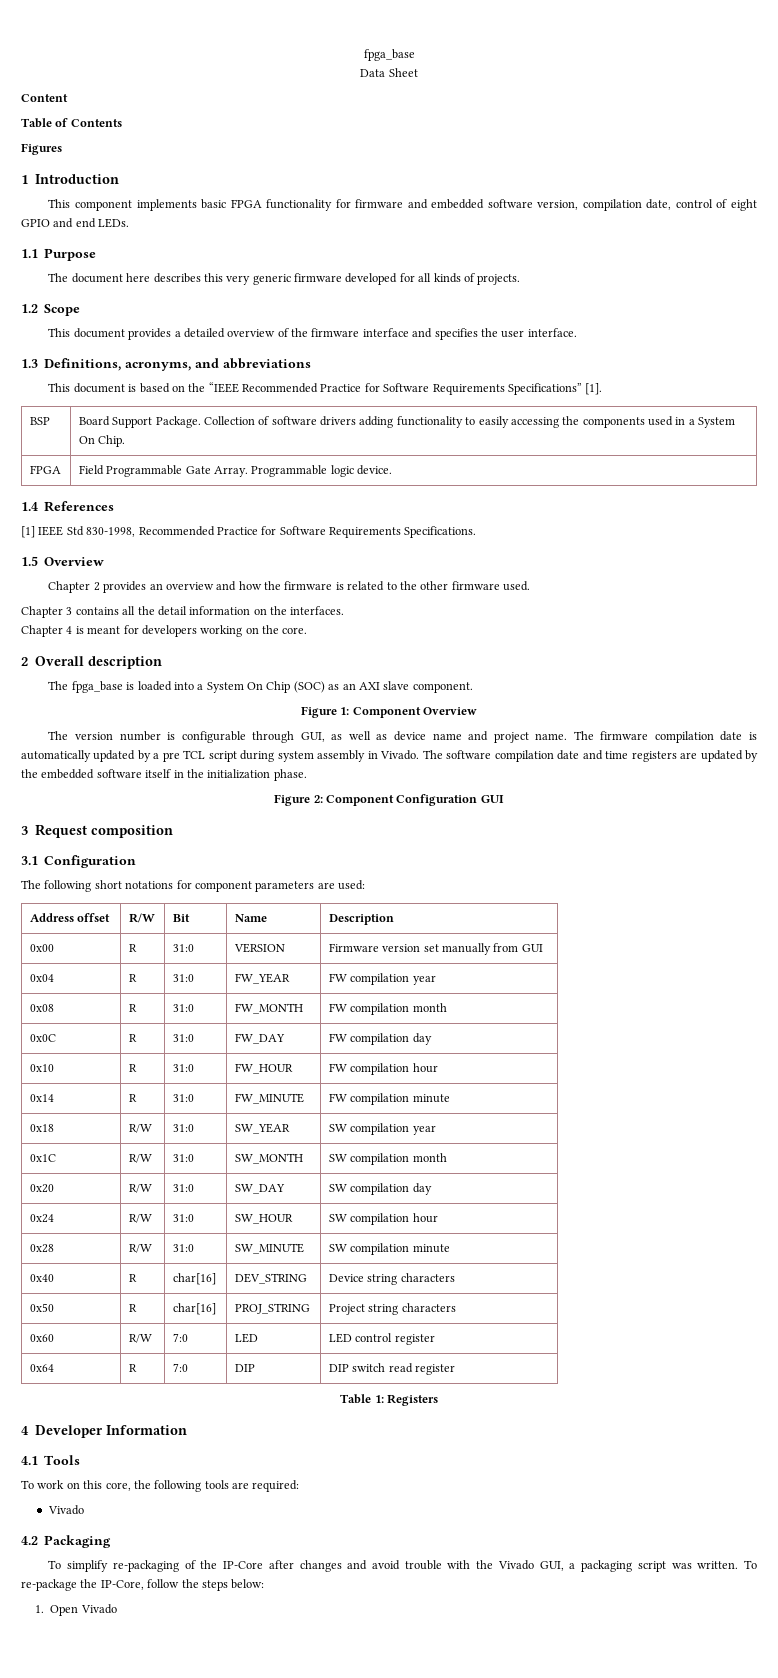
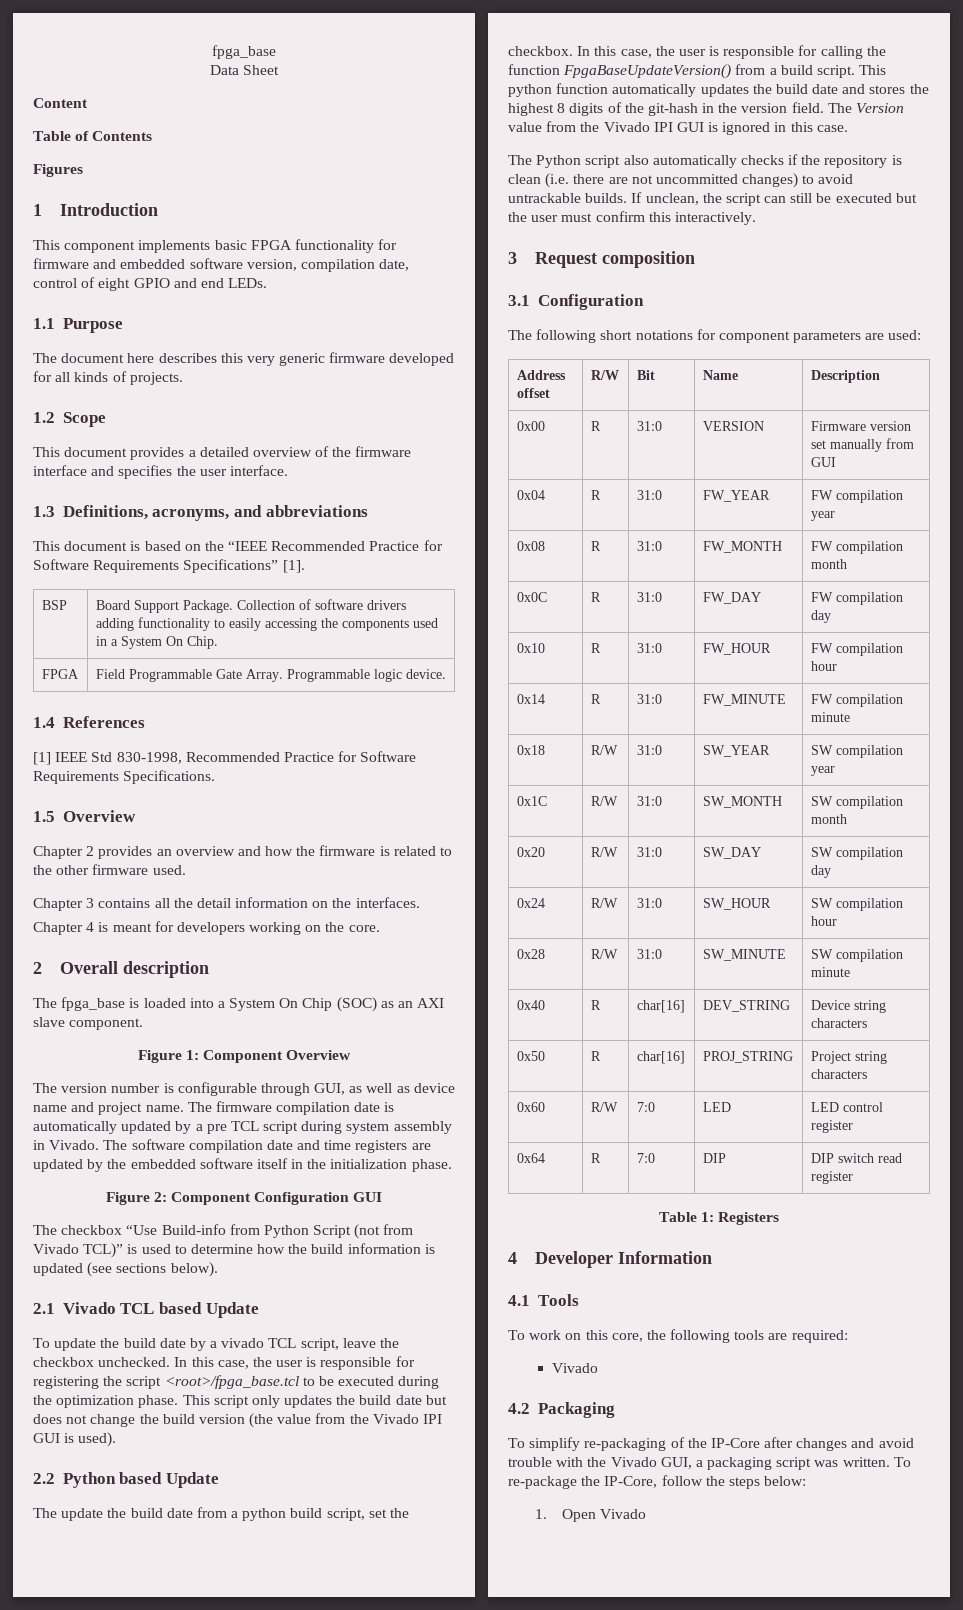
(504, 799) none -> [33,1224,414,1239] [33,1243,435,1258] [33,1262,218,1277] [33,1302,259,1318] [33,1338,400,1351] [33,1356,415,1370] [33,1375,440,1389] [33,1395,447,1408] [33,1413,443,1428] [33,1432,117,1447] [33,1472,219,1488] [33,1507,410,1521] [508,45,886,59] [508,64,887,79] [508,83,929,97] [508,102,905,116] [508,121,848,135] [508,154,902,168] [508,173,854,188] [508,192,917,206] [508,211,756,225] // The checkbox “Use Build-info from Python Script (not from Vivado TCL)” is used to determine how the build information is updated (see sections below). // 2.1 Vivado TCL based Update // To update the build date by a vivado TCL script, leave the checkbox unchecked. In this case, the user is responsible for registering the script <root>/fpga_base.tcl to be executed during the optimization phase. This script only updates the build date but does not change the build version (the value from the Vivado IPI GUI is used). // 2.2 Python based Update // The update the build date from a python build script, set the checkbox. In this case, the user is responsible for calling the function FpgaBaseUpdateVersion() from a build script. This python function automatically updates the build date and stores the highest 8 digits of the git-hash in the version field. The Version value from the Vivado IPI GUI is ignored in this case. // The Python script also automatically checks if the repository is clean (i.e. there are not uncommitted changes) to avoid untrackable builds. If unclean, the script can still be executed but the user must confirm this interactively.

